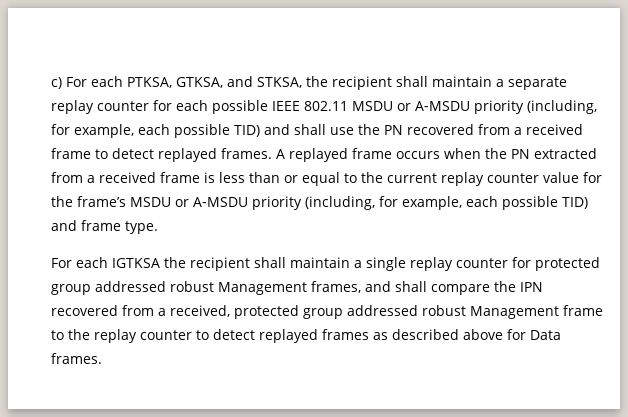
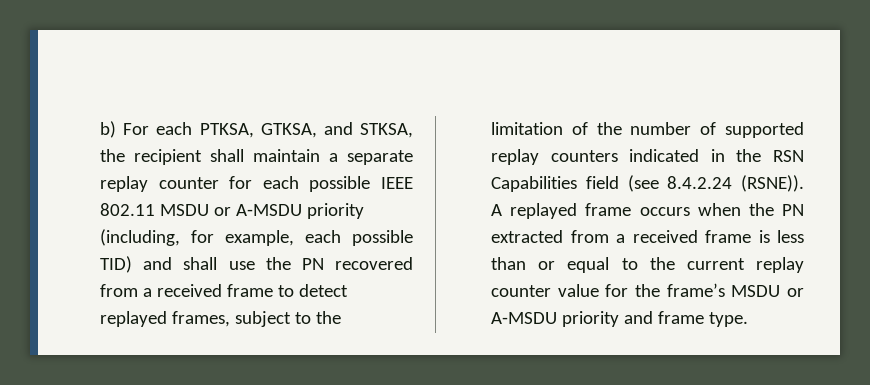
[50,77,62,89] c) -> [100,121,117,138] b)
[220,148,272,159] frames. -> [172,311,342,327] [491,122,804,138] [491,149,804,165] [491,175,804,192] frames, subject to the limitation of the number of supported replay counters indicated in the RSN Capabilities field (see 8.4.2.24 (RSNE)).
[304,196,588,210] [50,220,158,234] [50,257,600,271] [50,281,543,295] [50,305,603,319] [50,329,561,343] [50,353,102,364] (including, for example, each possible TID) and frame type. // For each IGTKSA the recipient shall maintain a single replay counter for protected group addressed robust Management frames, and shall compare the IPN recovered from a received, protected group addressed robust Management frame to the replay counter to detect replayed frames as described above for Data frames. -> [624,311,749,327] and frame type.

